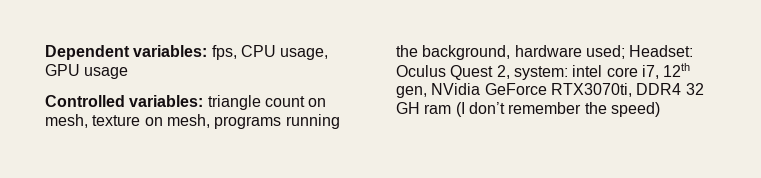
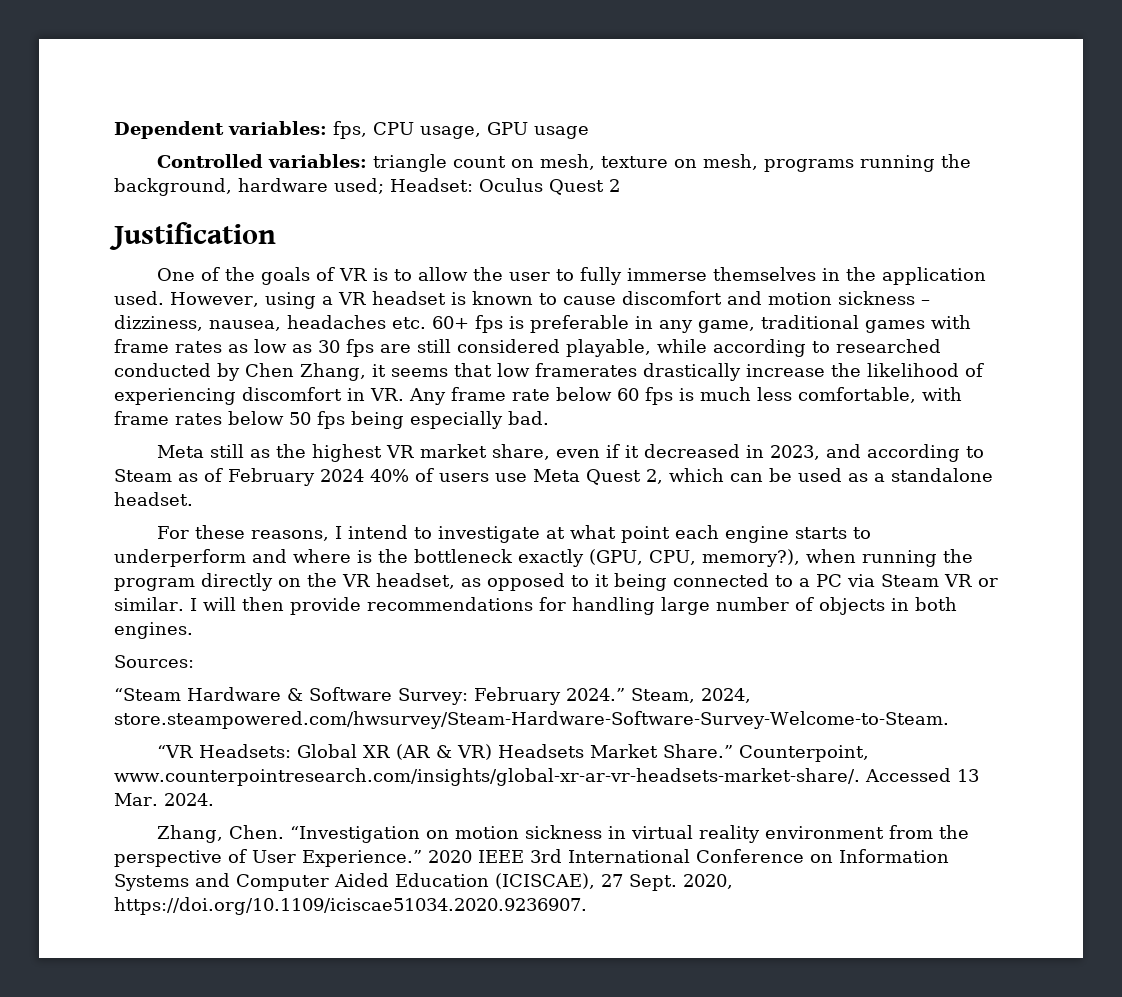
[496,63,691,80] [396,83,704,98] [396,102,660,117] 2, system: intel core i7, 12th gen, NVidia GeForce RTX3070ti, DDR4 32 GH ram (I don’t remember the speed) -> [609,179,620,192] [109,222,276,250] [156,267,986,285] [114,291,930,309] [114,315,971,333] [114,339,941,357] [114,363,984,381] [114,387,962,405] [114,411,549,429] [156,444,984,462] [114,468,993,486] [114,492,193,506] [156,525,871,543] [114,549,973,567] [114,573,998,591] [114,597,957,615] [114,622,193,639] [114,655,194,668] [114,687,751,705] [114,711,949,729] [156,744,869,762] [114,768,979,786] [114,793,214,806] [156,825,969,843] [114,849,949,867] [114,873,733,891] [114,897,587,915] 2 // Justification // One of the goals of VR is to allow the user to fully immerse themselves in the application used. However, using a VR headset is known to cause discomfort and motion sickness – dizziness, nausea, headaches etc. 60+ fps is preferable in any game, traditional games with frame rates as low as 30 fps are still considered playable, while according to researched conducted by Chen Zhang, it seems that low framerates drastically increase the likelihood of experiencing discomfort in VR. Any frame rate below 60 fps is much less comfortable, with frame rates below 50 fps being especially bad. // Meta still as the highest VR market share, even if it decreased in 2023, and according to Steam as of February 2024 40% of users use Meta Quest 2, which can be used as a standalone headset. // For these reasons, I intend to investigate at what point each engine starts to underperform and where is the bottleneck exactly (GPU, CPU, memory?), when running the program directly on the VR headset, as opposed to it being connected to a PC via Steam VR or similar. I will then provide recommendations for handling large number of objects in both engines. // Sources: // “Steam Hardware & Software Survey: February 2024.” Steam, 2024, store.steampowered.com/hwsurvey/Steam-Hardware-Software-Survey-Welcome-to-Steam. // “VR Headsets: Global XR (AR & VR) Headsets Market Share.” Counterpoint, www.counterpointresearch.com/insights/global-xr-ar-vr-headsets-market-share/. Accessed 13 Mar. 2024. // Zhang, Chen. “Investigation on motion sickness in virtual reality environment from the perspective of User Experience.” 2020 IEEE 3rd International Conference on Information Systems and Computer Aided Education (ICISCAE), 27 Sept. 2020, https://doi.org/10.1109/iciscae51034.2020.9236907.

